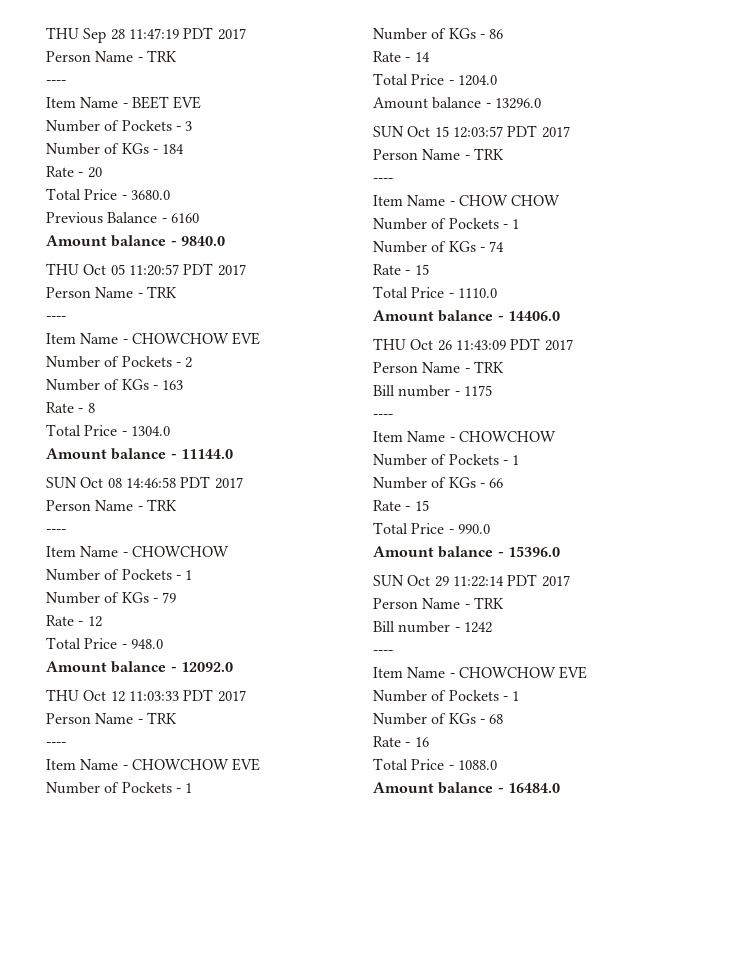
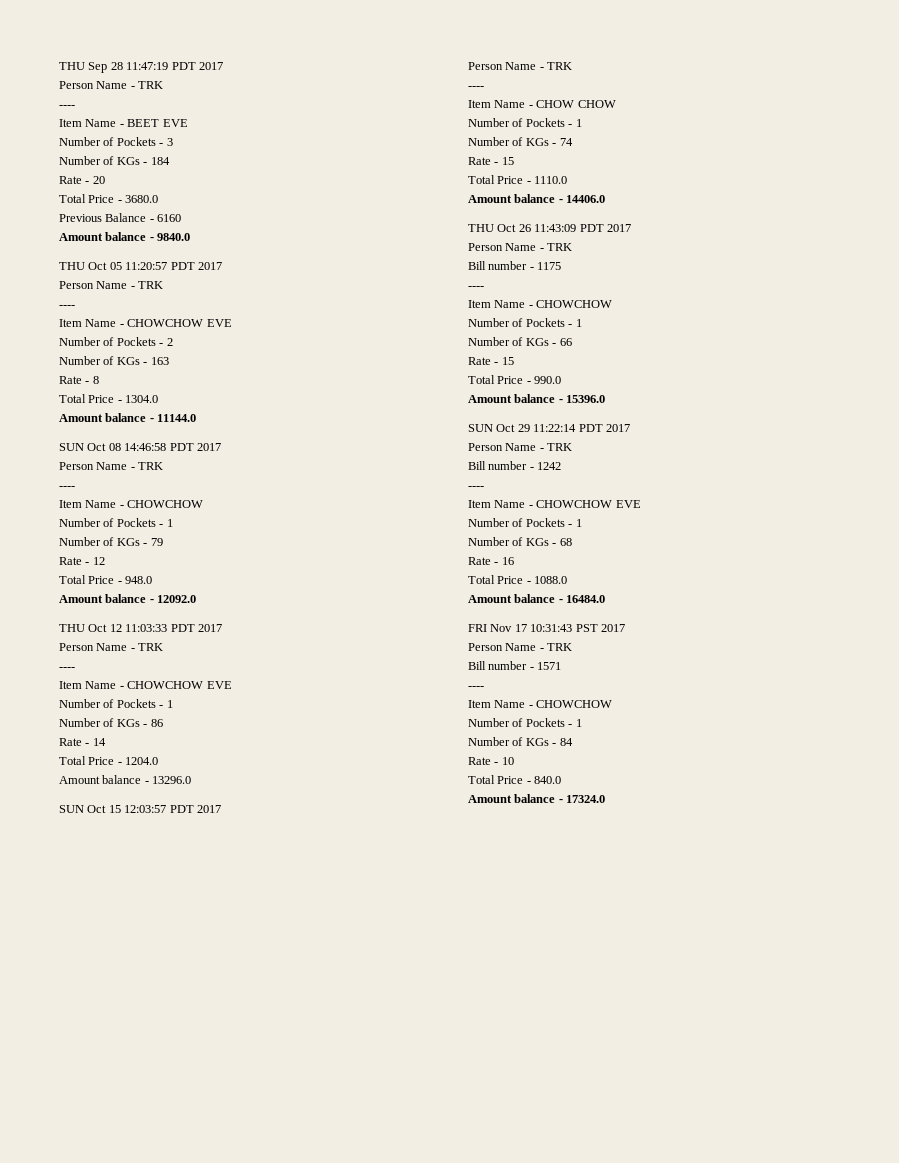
(560, 788) none -> [468,624,625,632] [468,643,573,651] [468,661,562,670] [468,686,484,689] [468,700,613,708] [468,718,582,727] [468,737,573,746] [468,757,514,765] [468,775,562,784] [468,794,606,803] // FRI Nov 17 10:31:43 PST 2017 // Person Name - TRK // Bill number - 1571 // ---- // Item Name - CHOWCHOW // Number of Pockets - 1 // Number of KGs - 84 // Rate - 10 // Total Price - 840.0 // Amount balance - 17324.0

